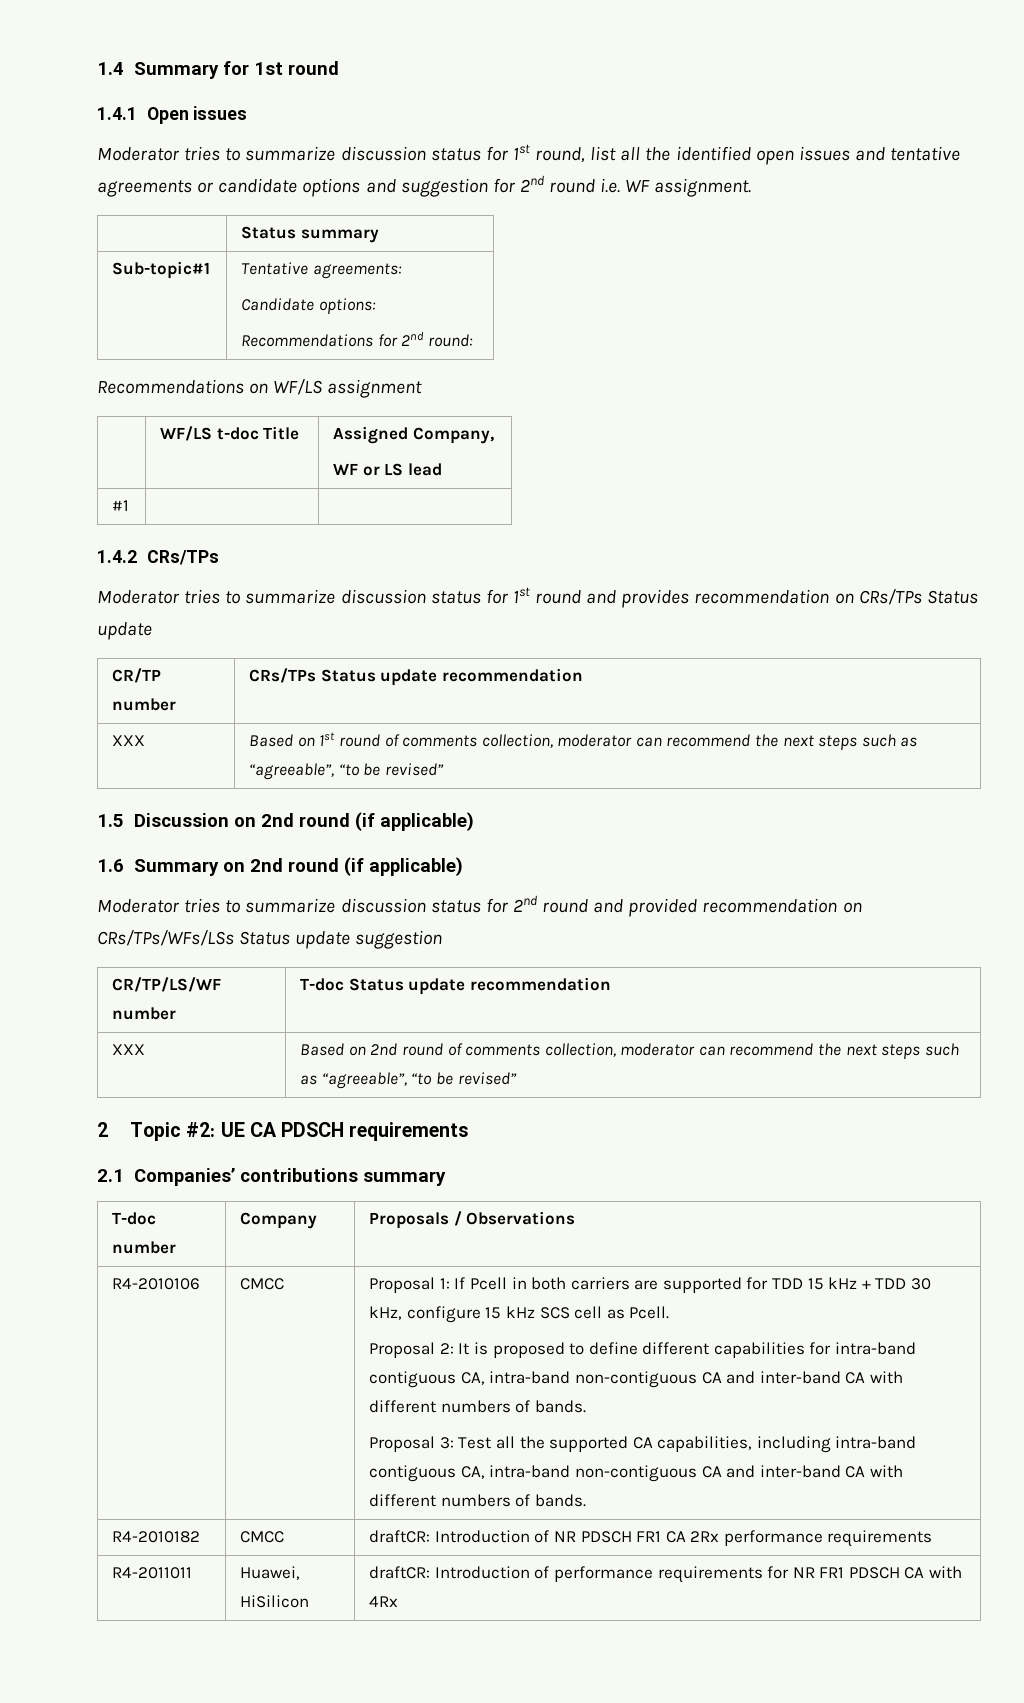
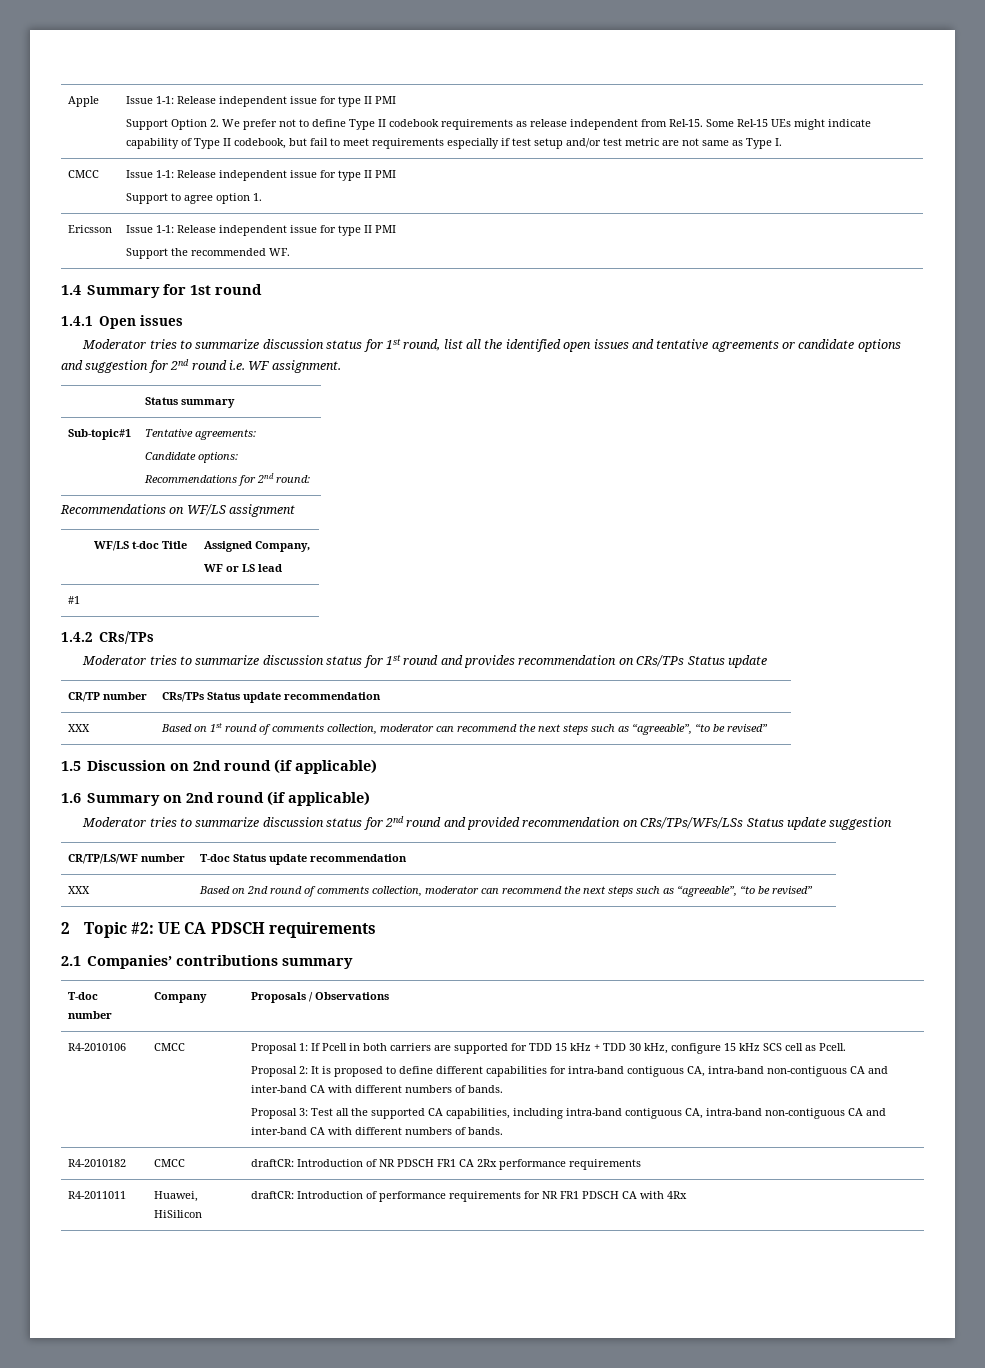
(97, 68) none -> [67,96,99,107] [125,96,396,107] [125,119,871,130] [125,138,782,149] [67,170,99,178] [125,170,396,181] [125,193,262,204] [67,225,112,233] [125,225,396,236] [125,248,290,259] Apple | Issue 1-1: Release independent issue for type II PMI // Support Option 2. We prefer not to define Type II codebook requirements as release independent from Rel-15. Some Rel-15 UEs might indicate capability of Type II codebook, but fail to meet requirements especially if test setup and/or test metric are not same as Type I. // CMCC | Issue 1-1: Release independent issue for type II PMI // Support to agree option 1. // Ericsson | Issue 1-1: Release independent issue for type II PMI // Support the recommended WF. //

